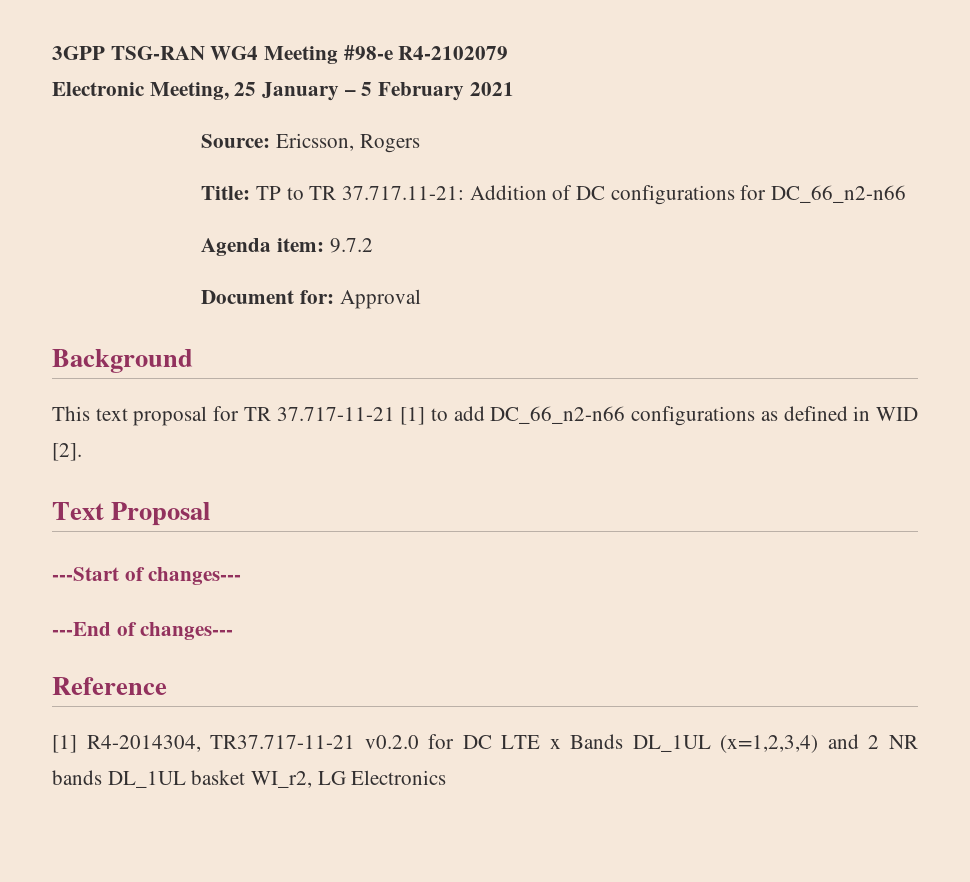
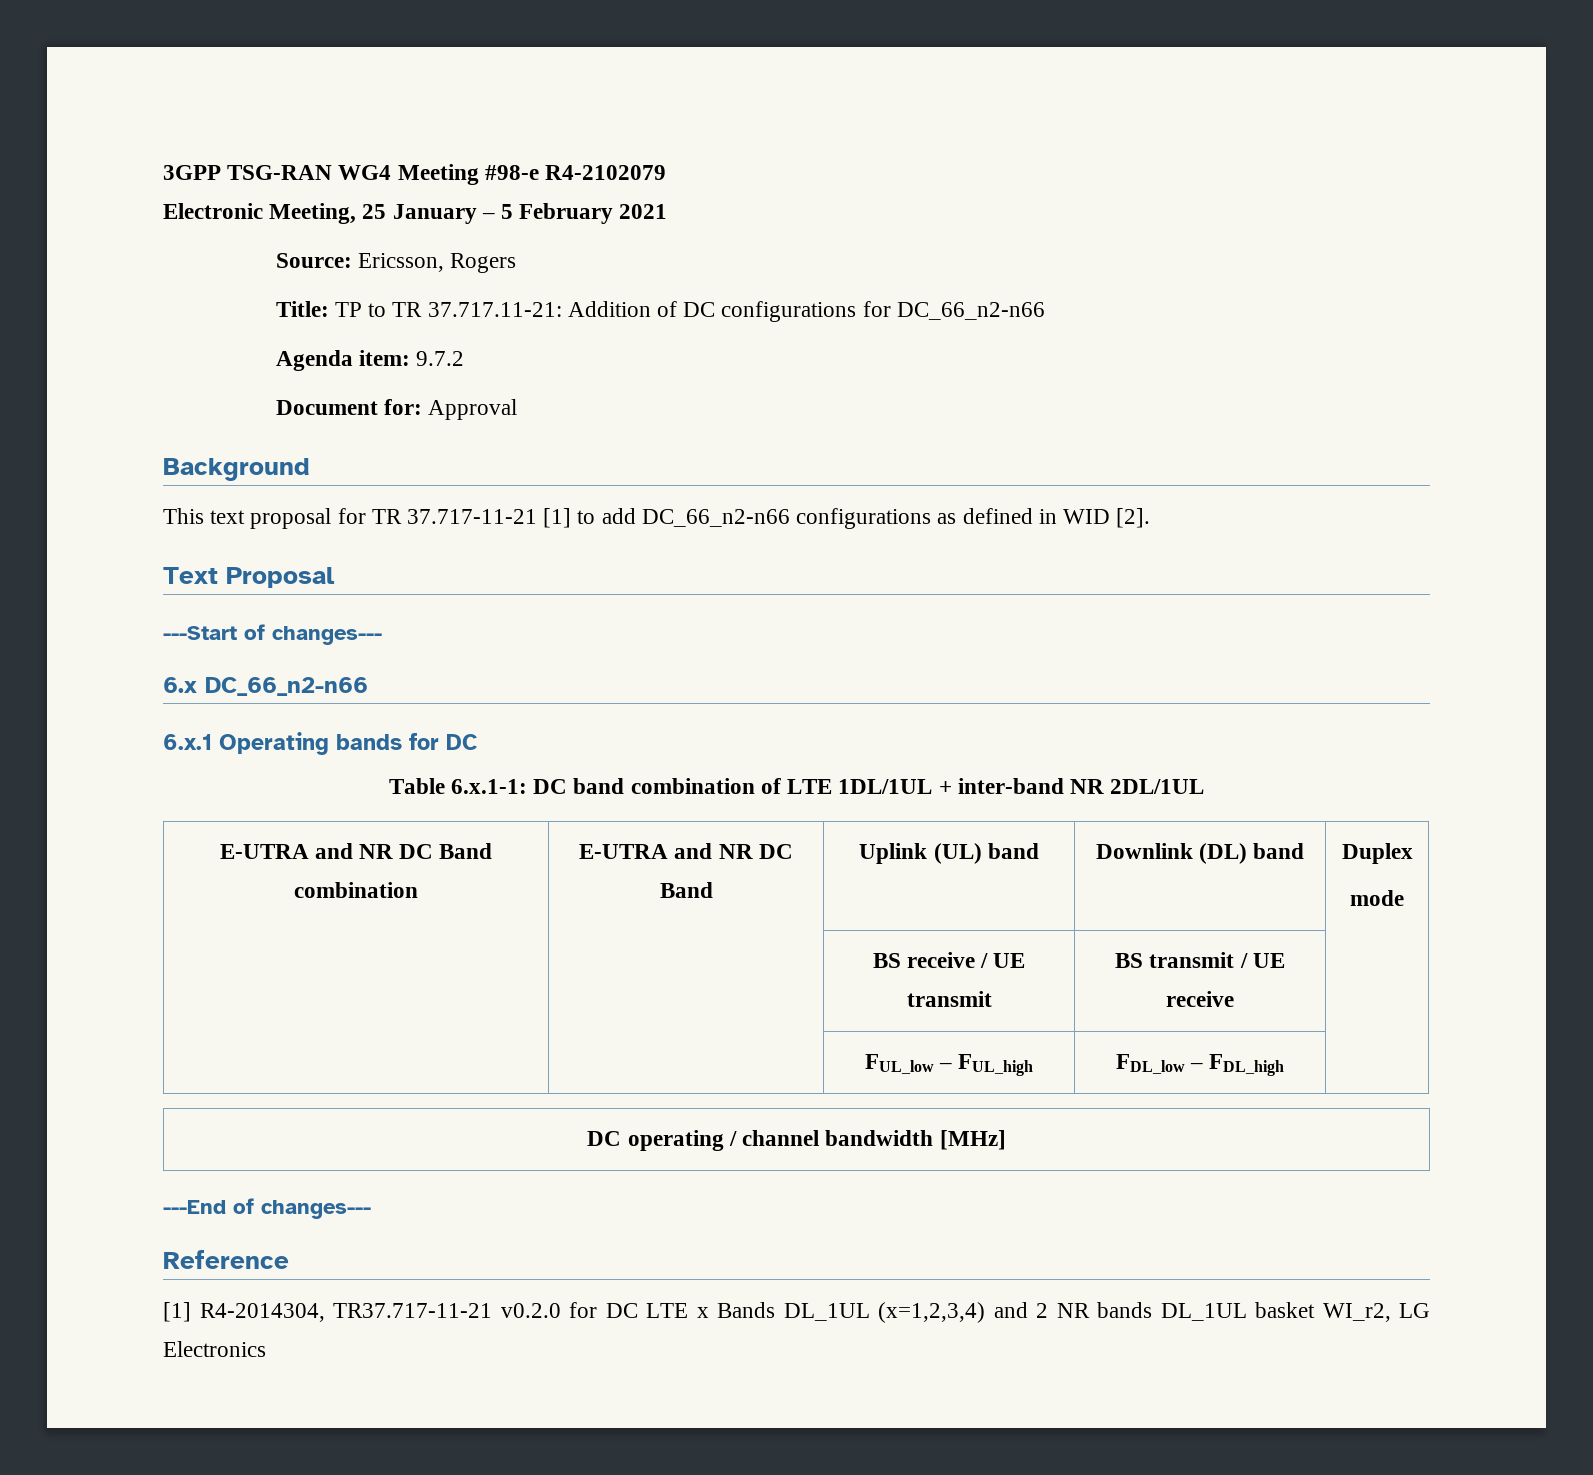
(242, 576) none -> [163,677,368,696] [163,732,477,755] [388,778,1205,794] [219,843,493,859] [294,882,418,898] [579,843,793,859] [659,882,713,898] [859,843,1039,864] [1095,843,1305,864] [1341,843,1413,864] [1350,890,1404,906] [872,952,1026,968] [906,991,992,1007] [1115,952,1285,968] [1166,991,1234,1007] [864,1054,1034,1076] [1115,1054,1285,1076] [587,1130,1006,1151] // 6.x DC_66_n2-n66 // 6.x.1 Operating bands for DC // Table 6.x.1-1: DC band combination of LTE 1DL/1UL + inter-band NR 2DL/1UL // E-UTRA and NR DC Band combination | E-UTRA and NR DC Band | Uplink (UL) band | Downlink (DL) band | Duplex // mode // | | BS receive / UE transmit | BS transmit / UE receive | // | | FUL_low – FUL_high | FDL_low – FDL_high | // DC operating / channel bandwidth [MHz]

